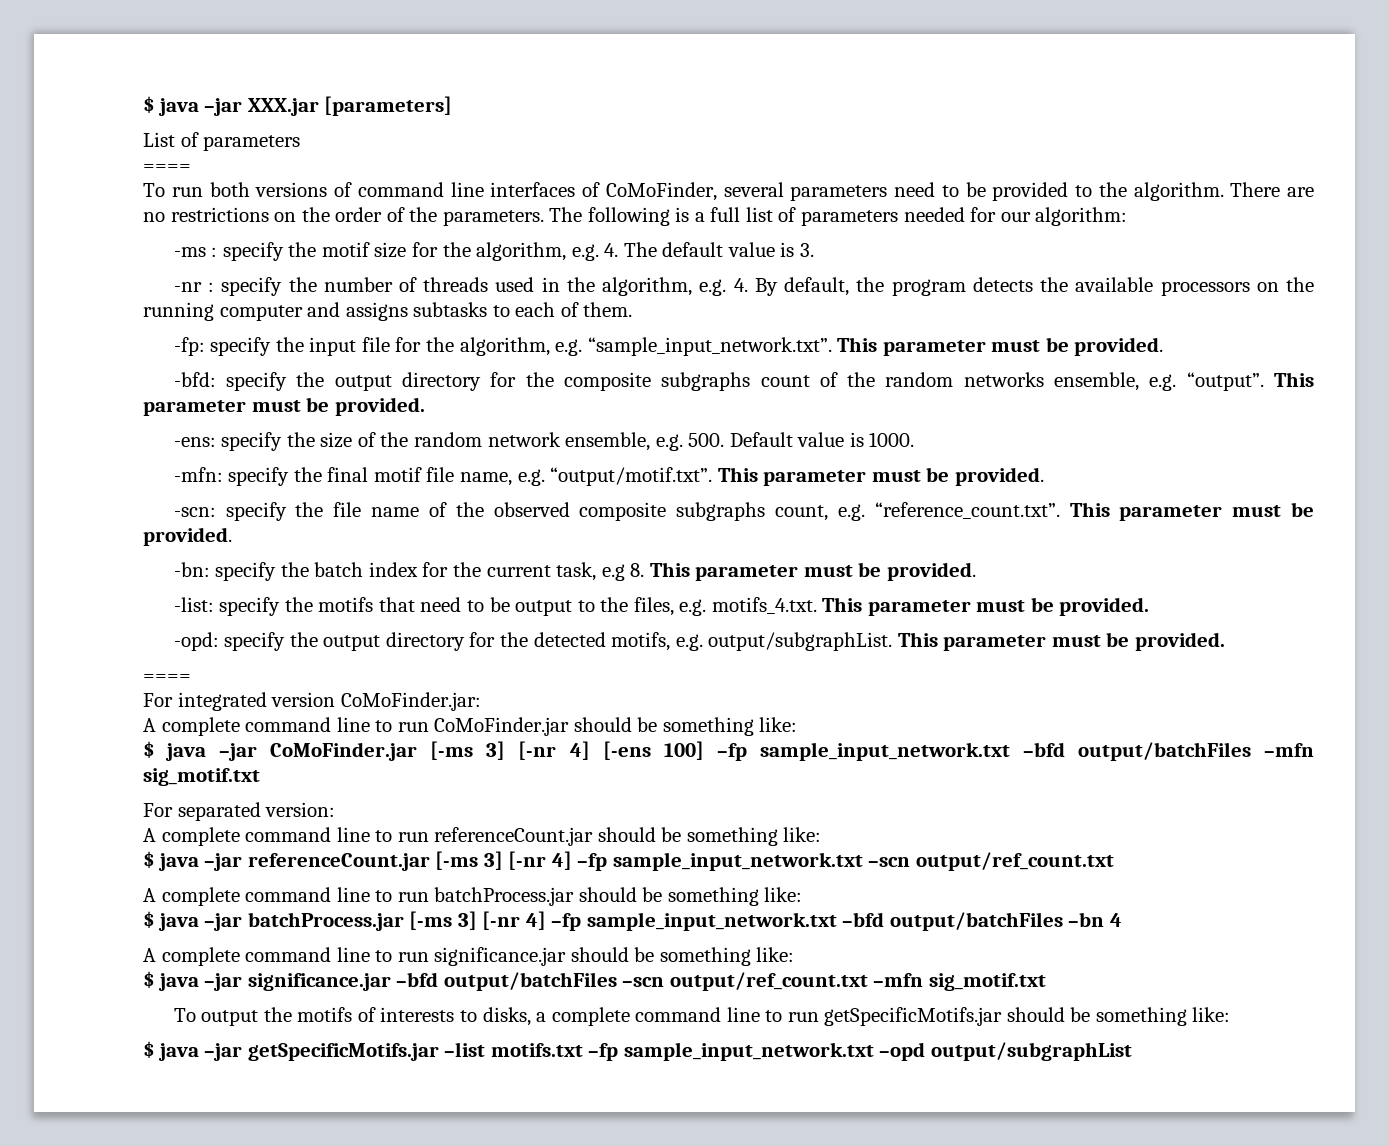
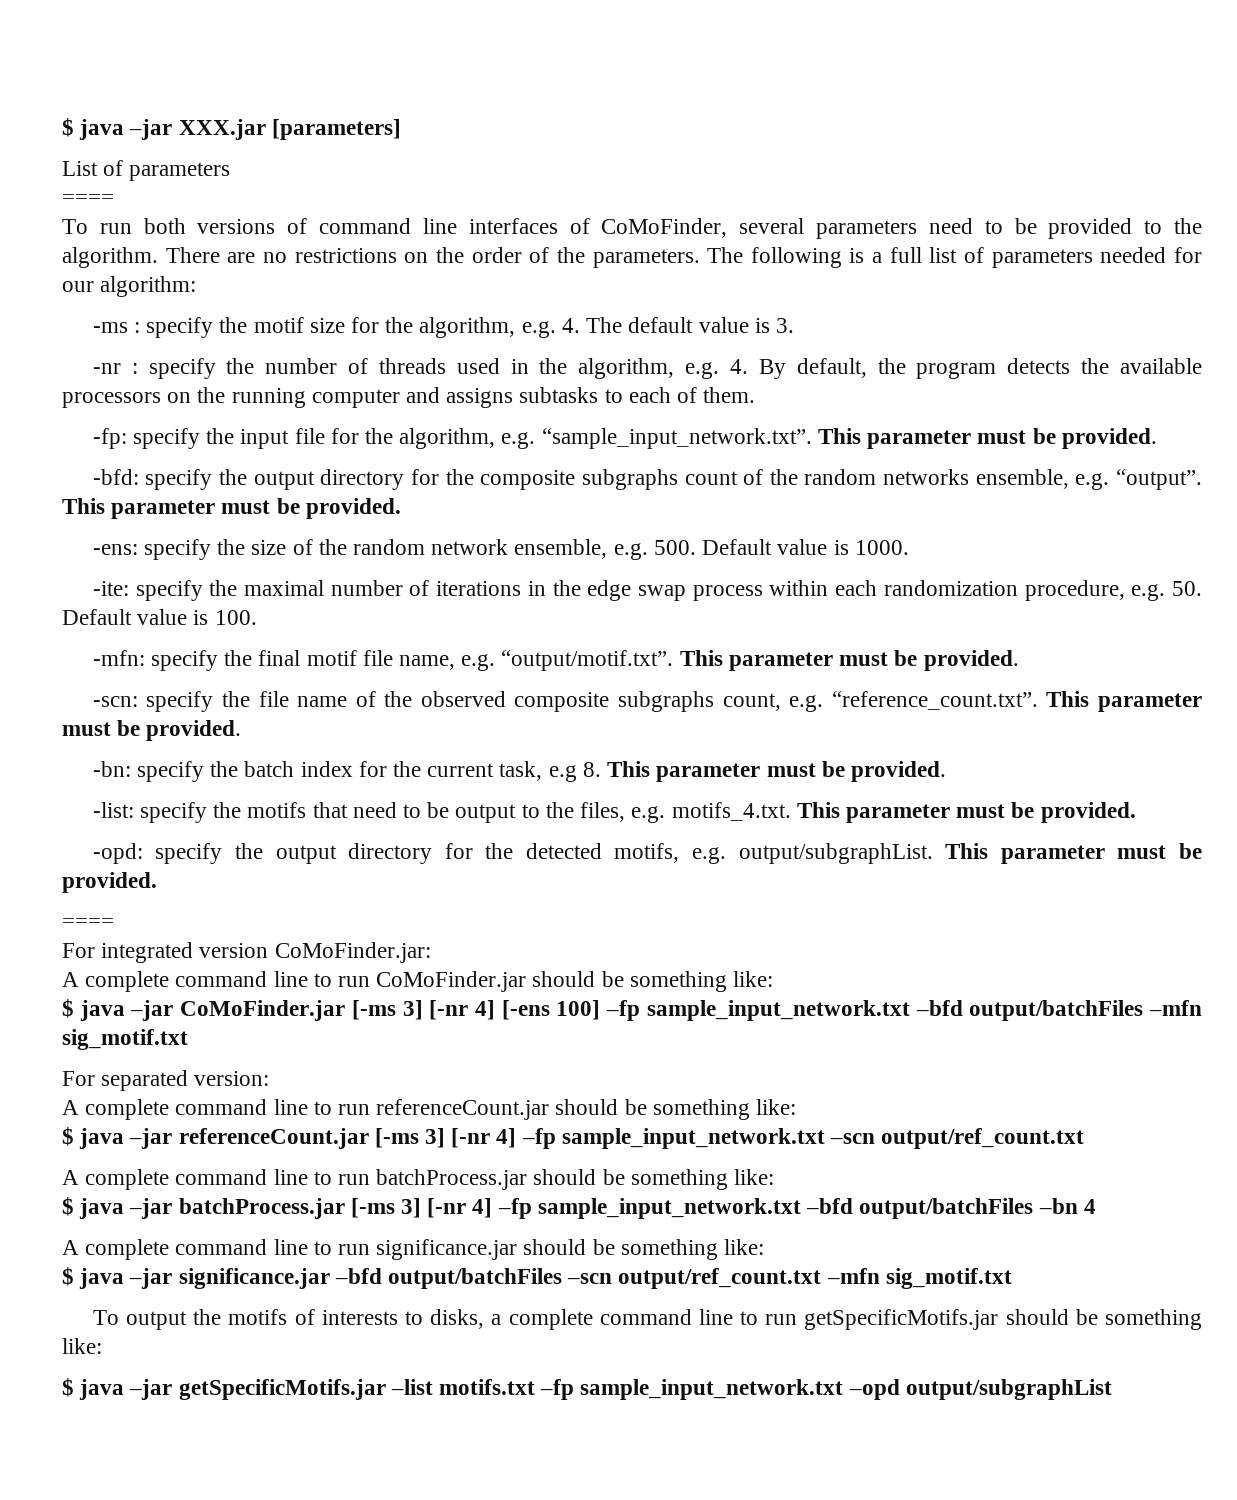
(915, 439) none -> [92,580,1202,601] [62,609,257,625] // -ite: specify the maximal number of iterations in the edge swap process within each randomization procedure, e.g. 50. Default value is 100.

